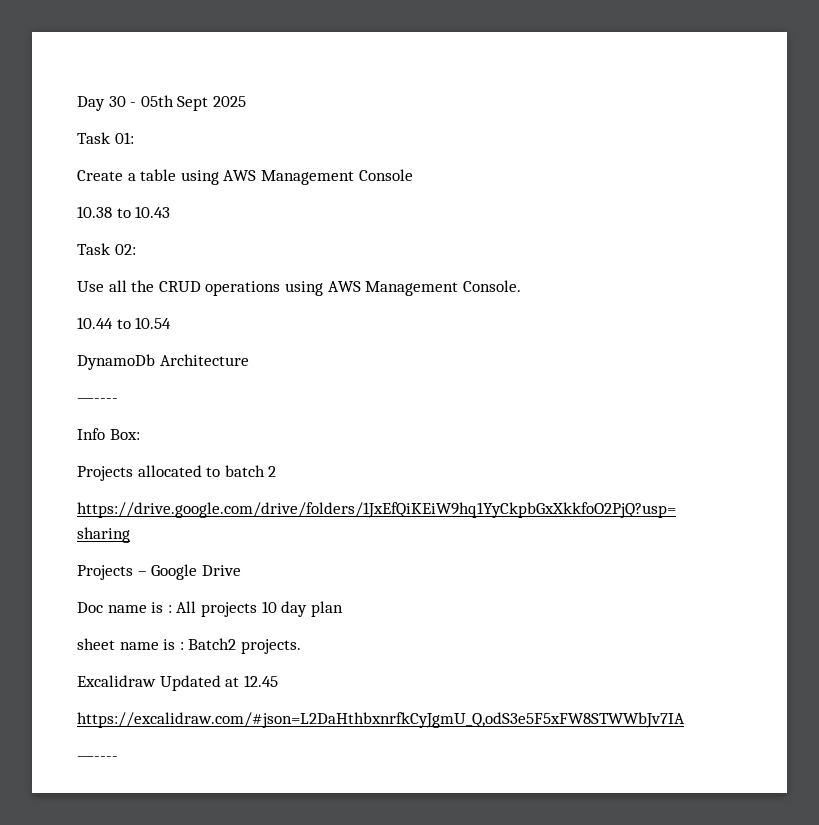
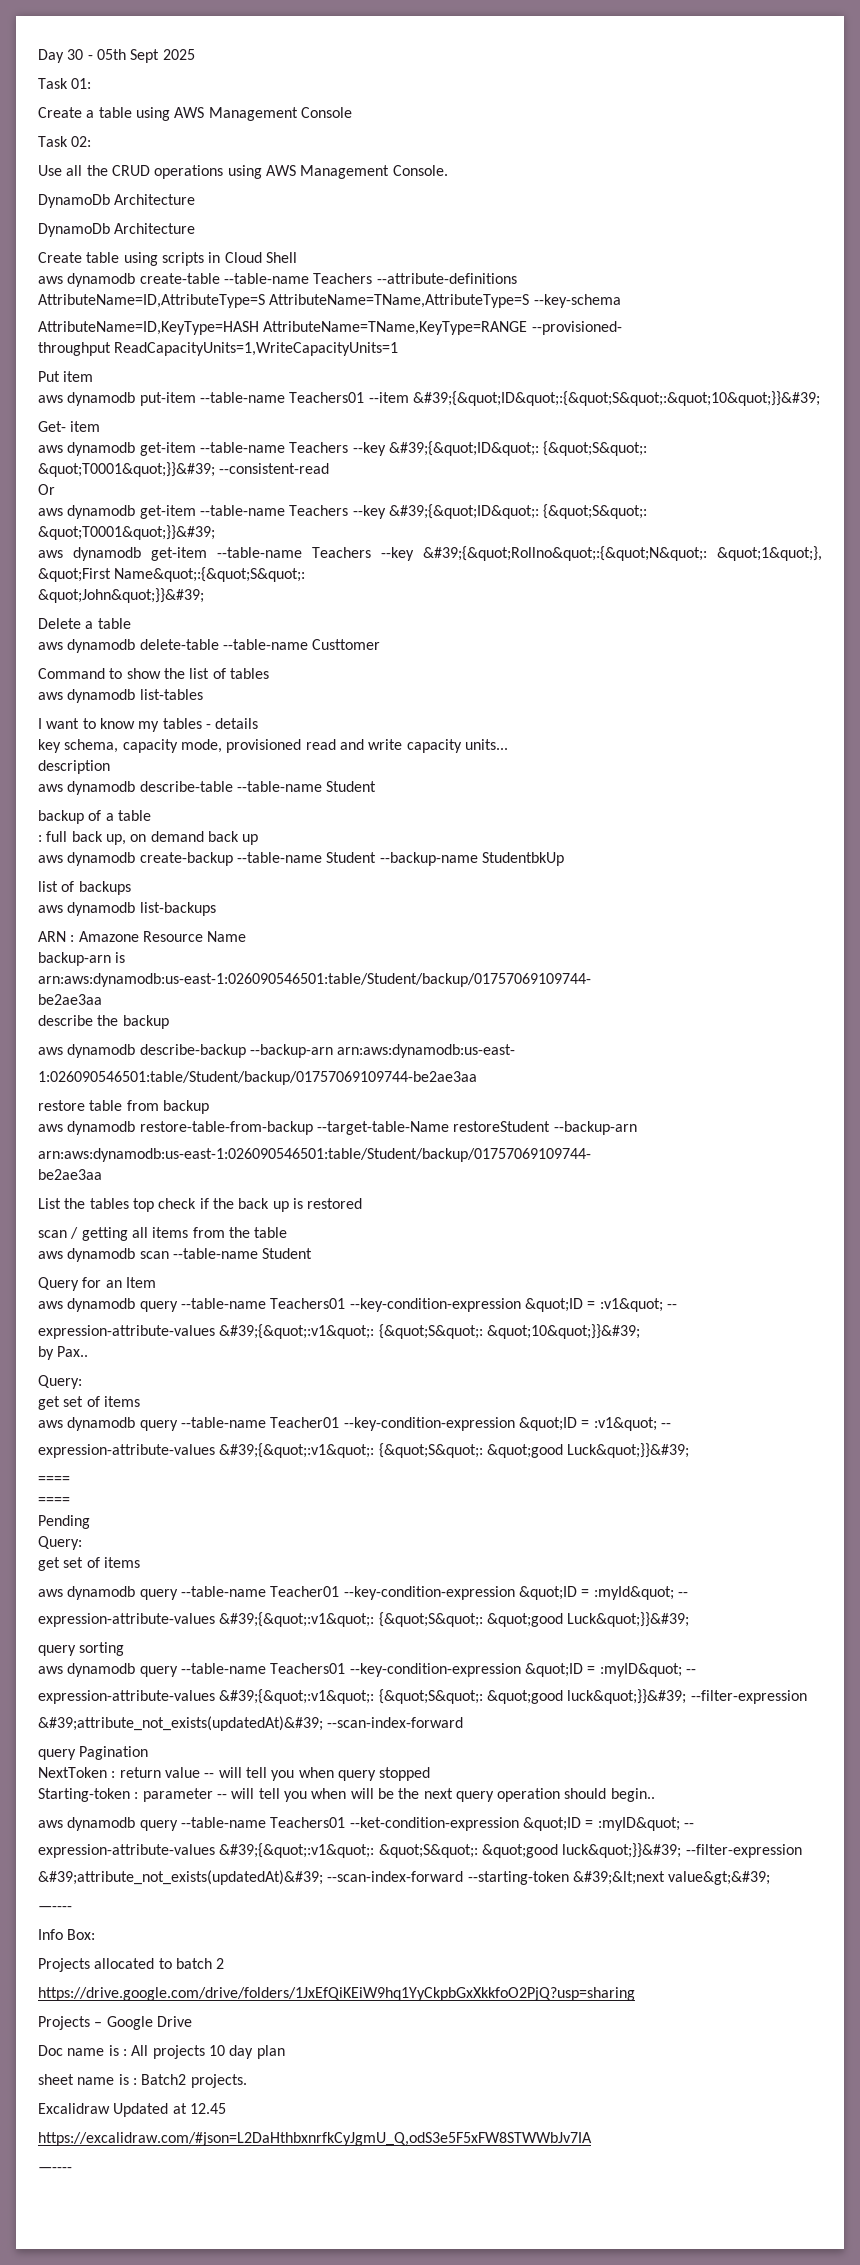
[77,206,171,218] // 10.38 to 10.43 -> (352, 112) none
[77,317,172,329] [77,354,249,370] 10.44 to 10.54 // DynamoDb Architecture -> [38,194,196,208] [38,223,196,237] [38,252,297,266] [38,273,517,287] [38,294,621,308] [38,321,622,335] [38,342,399,356] [38,371,94,382] [38,391,820,406] [38,421,101,432] [38,441,648,456] [38,462,330,477] [38,484,55,495] [38,504,648,519] [38,525,215,540] [38,546,822,561] [38,567,306,582] [38,588,204,603] [38,618,131,629] [38,639,381,653] [38,668,269,679] [38,689,203,703] [38,718,259,732] [38,739,508,753] [38,760,110,774] [38,781,377,795] [38,810,151,824] [38,831,259,845] [38,852,564,866] [38,881,131,895] [38,902,216,916] [38,931,247,942] [38,952,126,966] [38,973,591,987] [38,994,102,1005] [38,1015,169,1029] [38,1044,516,1058] [38,1071,477,1085] [38,1100,209,1114] [38,1121,637,1135] [38,1148,591,1162] [38,1169,102,1180] [38,1198,363,1212] [38,1227,288,1241] [38,1248,313,1262] [38,1277,156,1291] [38,1298,677,1312] [38,1324,640,1339] [38,1346,89,1360] [38,1375,82,1389] [38,1396,140,1410] [38,1417,671,1431] [38,1443,690,1458] [38,1476,70,1484] [38,1497,70,1505] [38,1515,90,1529] [38,1536,82,1550] [38,1557,140,1571] [38,1586,688,1600] [38,1612,690,1627] [38,1642,125,1656] [38,1663,696,1677] [38,1689,807,1704] [38,1716,464,1731] [38,1746,149,1760] [38,1767,431,1781] [38,1788,655,1802] [38,1817,694,1831] [38,1843,802,1858] [38,1870,771,1885] DynamoDb Architecture // DynamoDb Architecture // Create table using scripts in Cloud Shell // aws dynamodb create-table --table-name Teachers --attribute-definitions // AttributeName=ID,AttributeType=S AttributeName=TName,AttributeType=S --key-schema // AttributeName=ID,KeyType=HASH AttributeName=TName,KeyType=RANGE --provisioned- // throughput ReadCapacityUnits=1,WriteCapacityUnits=1 // Put item // aws dynamodb put-item --table-name Teachers01 --item &#39;{&quot;ID&quot;:{&quot;S&quot;:&quot;10&quot;}}&#39; // Get- item // aws dynamodb get-item --table-name Teachers --key &#39;{&quot;ID&quot;: {&quot;S&quot;: &quot;T0001&quot;}}&#39; --consistent-read // Or // aws dynamodb get-item --table-name Teachers --key &#39;{&quot;ID&quot;: {&quot;S&quot;: &quot;T0001&quot;}}&#39; // aws dynamodb get-item --table-name Teachers --key &#39;{&quot;Rollno&quot;:{&quot;N&quot;: &quot;1&quot;}, &quot;First Name&quot;:{&quot;S&quot;: // &quot;John&quot;}}&#39; // Delete a table // aws dynamodb delete-table --table-name Custtomer // Command to show the list of tables // aws dynamodb list-tables // I want to know my tables - details // key schema, capacity mode, provisioned read and write capacity units... // description // aws dynamodb describe-table --table-name Student // backup of a table // : full back up, on demand back up // aws dynamodb create-backup --table-name Student --backup-name StudentbkUp // list of backups // aws dynamodb list-backups // ARN : Amazone Resource Name // backup-arn is // arn:aws:dynamodb:us-east-1:026090546501:table/Student/backup/01757069109744- // be2ae3aa // describe the backup // aws dynamodb describe-backup --backup-arn arn:aws:dynamodb:us-east- // 1:026090546501:table/Student/backup/01757069109744-be2ae3aa // restore table from backup // aws dynamodb restore-table-from-backup --target-table-Name restoreStudent --backup-arn // arn:aws:dynamodb:us-east-1:026090546501:table/Student/backup/01757069109744- // be2ae3aa // List the tables top check if the back up is restored // scan / getting all items from the table // aws dynamodb scan --table-name Student // Query for an Item // aws dynamodb query --table-name Teachers01 --key-condition-expression &quot;ID = :v1&quot; -- // expression-attribute-values &#39;{&quot;:v1&quot;: {&quot;S&quot;: &quot;10&quot;}}&#39; // by Pax.. // Query: // get set of items // aws dynamodb query --table-name Teacher01 --key-condition-expression &quot;ID = :v1&quot; -- // expression-attribute-values &#39;{&quot;:v1&quot;: {&quot;S&quot;: &quot;good Luck&quot;}}&#39; // ==== // ==== // Pending // Query: // get set of items // aws dynamodb query --table-name Teacher01 --key-condition-expression &quot;ID = :myId&quot; -- // expression-attribute-values &#39;{&quot;:v1&quot;: {&quot;S&quot;: &quot;good Luck&quot;}}&#39; // query sorting // aws dynamodb query --table-name Teachers01 --key-condition-expression &quot;ID = :myID&quot; -- // expression-attribute-values &#39;{&quot;:v1&quot;: {&quot;S&quot;: &quot;good luck&quot;}}&#39; --filter-expression // &#39;attribute_not_exists(updatedAt)&#39; --scan-index-forward // query Pagination // NextToken : return value -- will tell you when query stopped // Starting-token : parameter -- will tell you when will be the next query operation should begin.. // aws dynamodb query --table-name Teachers01 --ket-condition-expression &quot;ID = :myID&quot; -- // expression-attribute-values &#39;{&quot;:v1&quot;: &quot;S&quot;: &quot;good luck&quot;}}&#39; --filter-expression // &#39;attribute_not_exists(updatedAt)&#39; --scan-index-forward --starting-token &#39;&lt;next value&gt;&#39;

